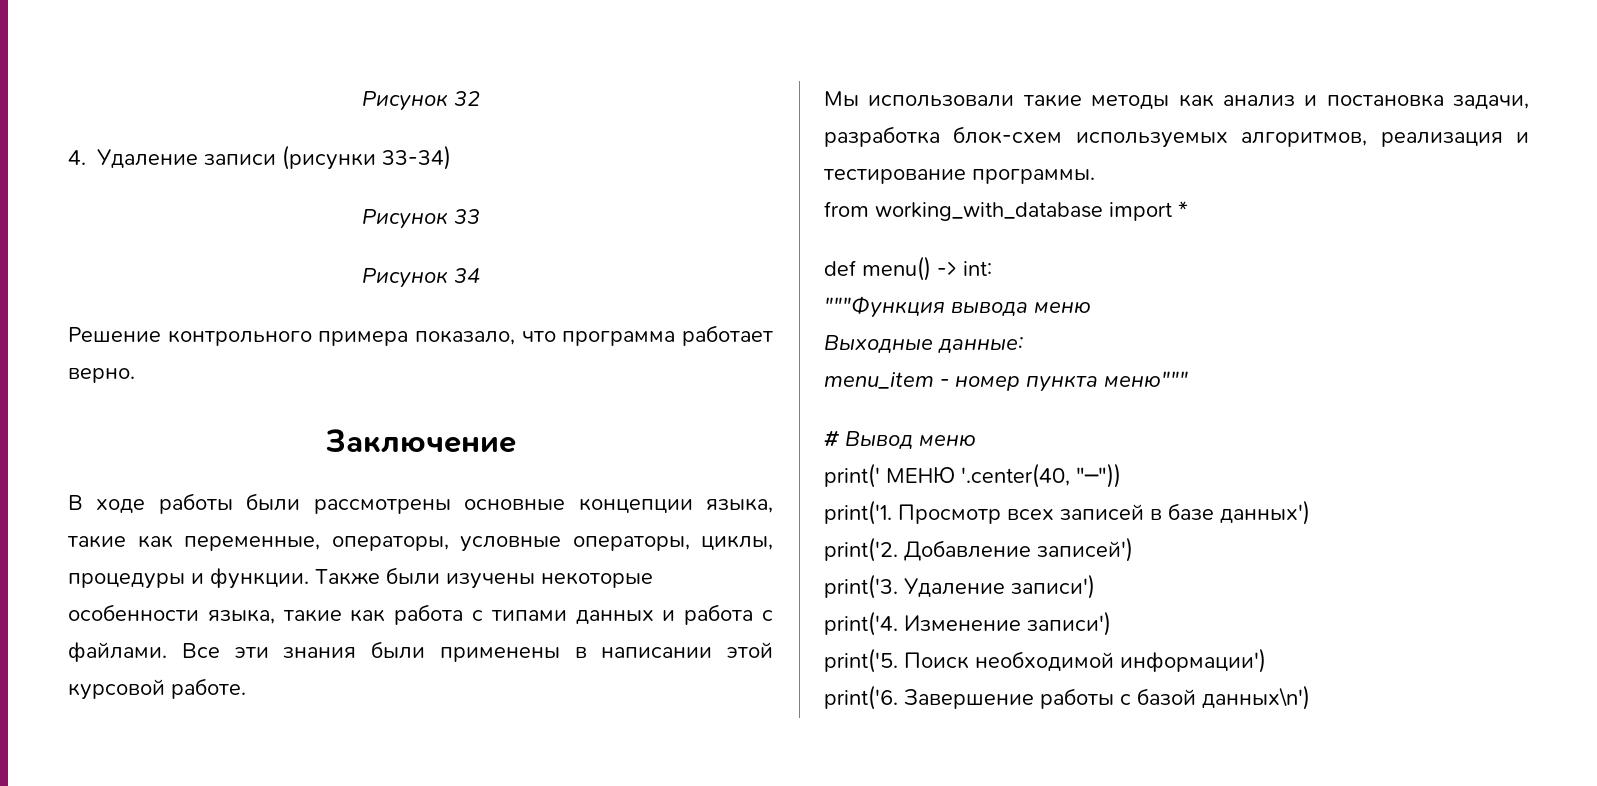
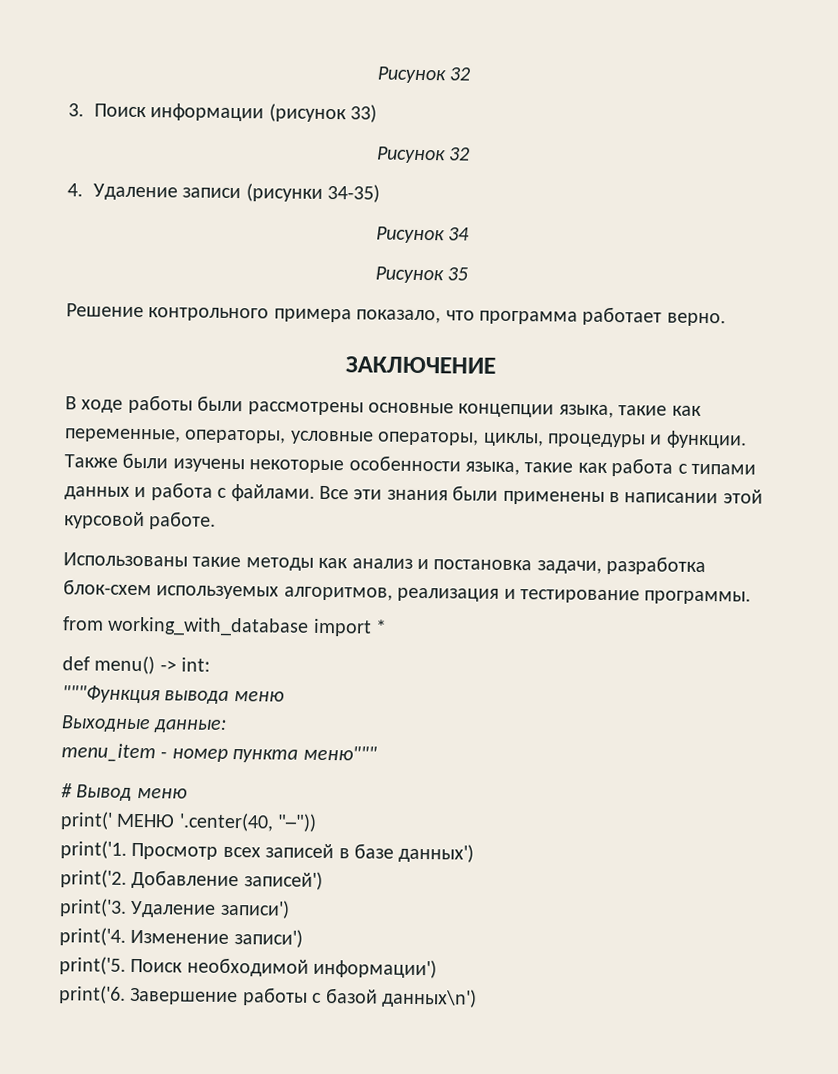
[361,91,480,111] Рисунок 32 -> [376,66,472,84] [68,103,378,123] [375,146,471,164] Рисунок 32 // 3. Поиск информации (рисунок 33) // Рисунок 32
[382,145,451,170] [361,209,480,229] 33-34) // Рисунок 33 -> [327,184,381,203] 34-35)
(480, 275) none -> [374,266,469,284] // Рисунок 35
[324,429,516,454] Заключение -> [345,356,496,374] ЗАКЛЮЧЕНИЕ
[824,91,1015,107] Мы использовали -> [63,552,188,567] Использованы

